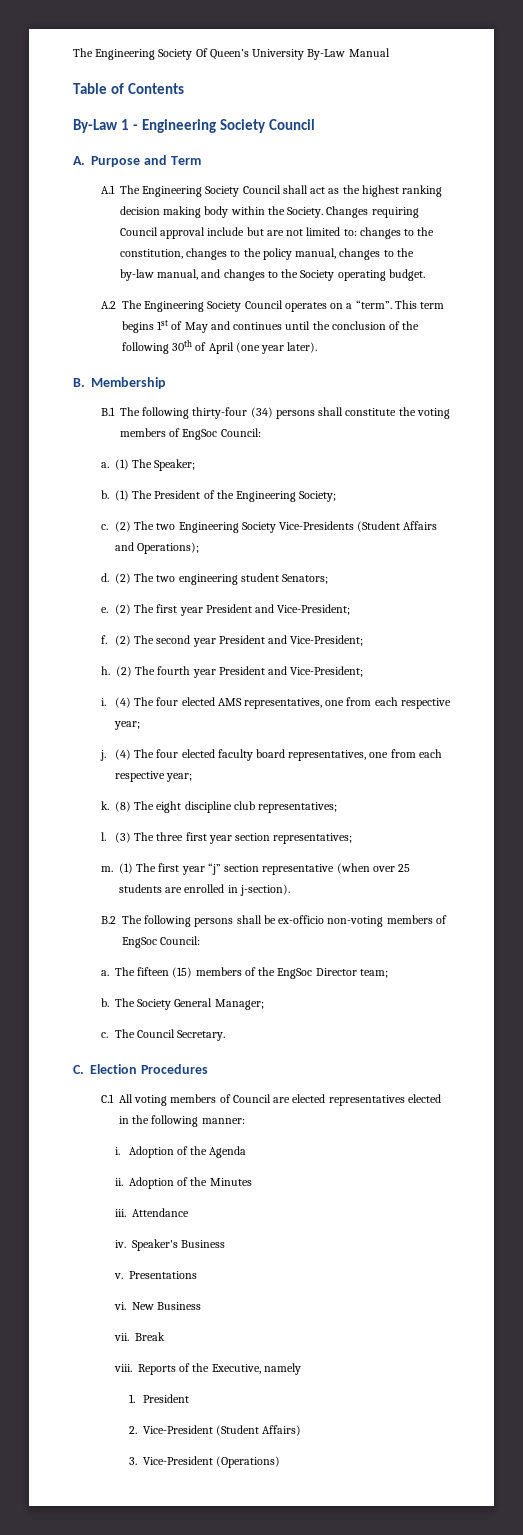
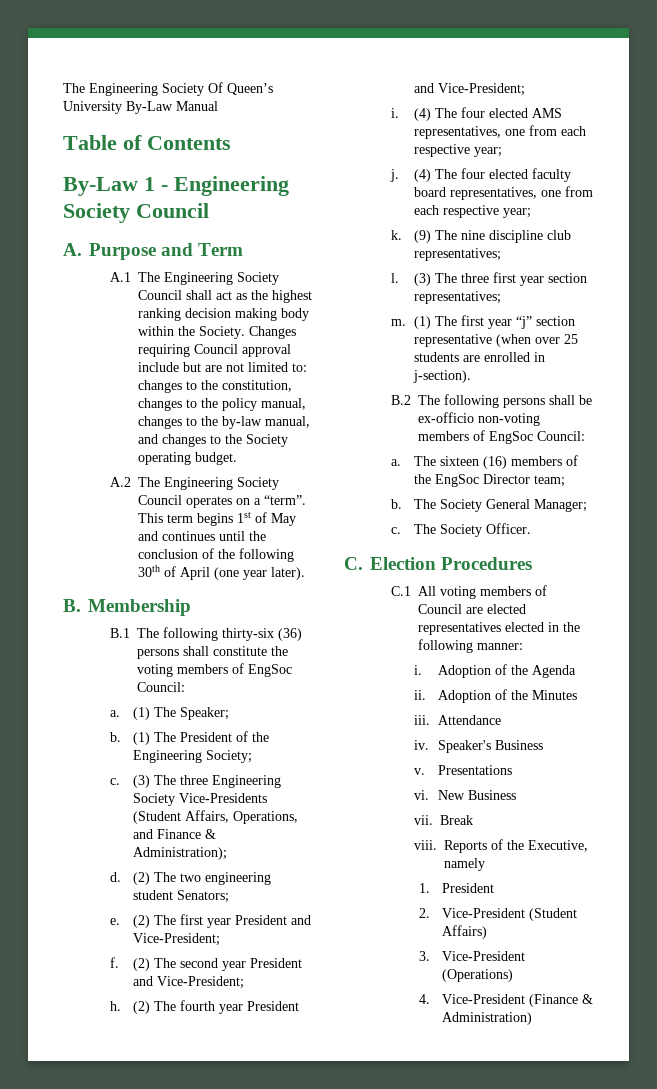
[192,407,273,419] thirty-four (34) -> [221,628,302,641] thirty-six (36)
[114,521,176,532] (2) The two -> [133,775,209,788] (3) The three
[403,521,438,530] [114,542,200,554] Affairs and Operations); -> [185,810,299,824] [133,829,217,839] [133,847,228,860] Affairs, Operations, and Finance & Administration);
[114,801,182,813] (8) The eight -> [414,230,486,243] (9) The nine
[137,967,193,978] fifteen (15) -> [440,456,508,469] sixteen (16)
[137,1029,226,1041] Council Secretary. -> [440,523,532,537] Society Officer.
(280, 1462) none -> [419,994,594,1007] [442,1012,533,1025] // 4. Vice-President (Finance & Administration)

